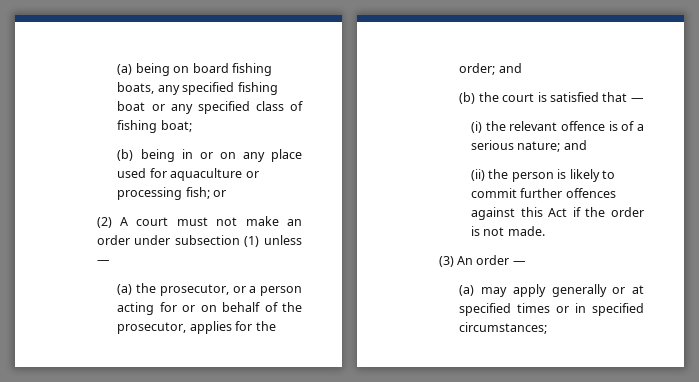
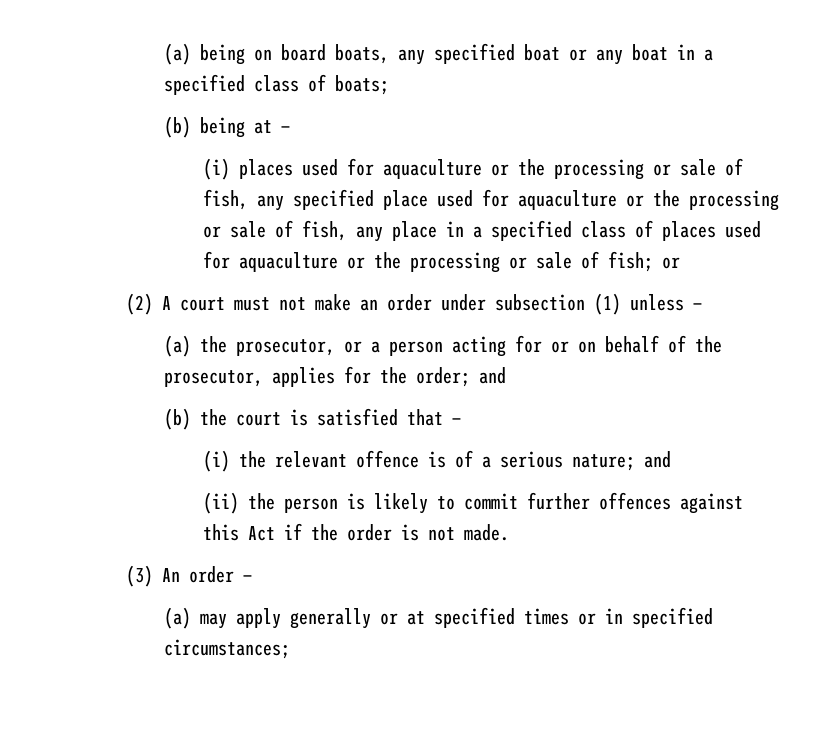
[231,63,272,76] fishing -> (327, 52) none
[237,82,278,95] fishing -> (516, 53) none
[197,101,303,114] [117,120,192,133] specified class of fishing boat; -> [632,44,714,61] [164,74,390,95] boat in a specified class of boats;
[181,149,265,162] in or on any -> [254,120,291,134] [203,158,744,180] [203,189,375,211] at — // (i) places used for aquaculture or the processing or sale of fish, any specified
[117,187,183,200] processing -> [653,190,780,211] [203,220,762,242] [203,251,600,273] the processing or sale of fish, any place in a specified class of places used for aquaculture or the processing or sale of

